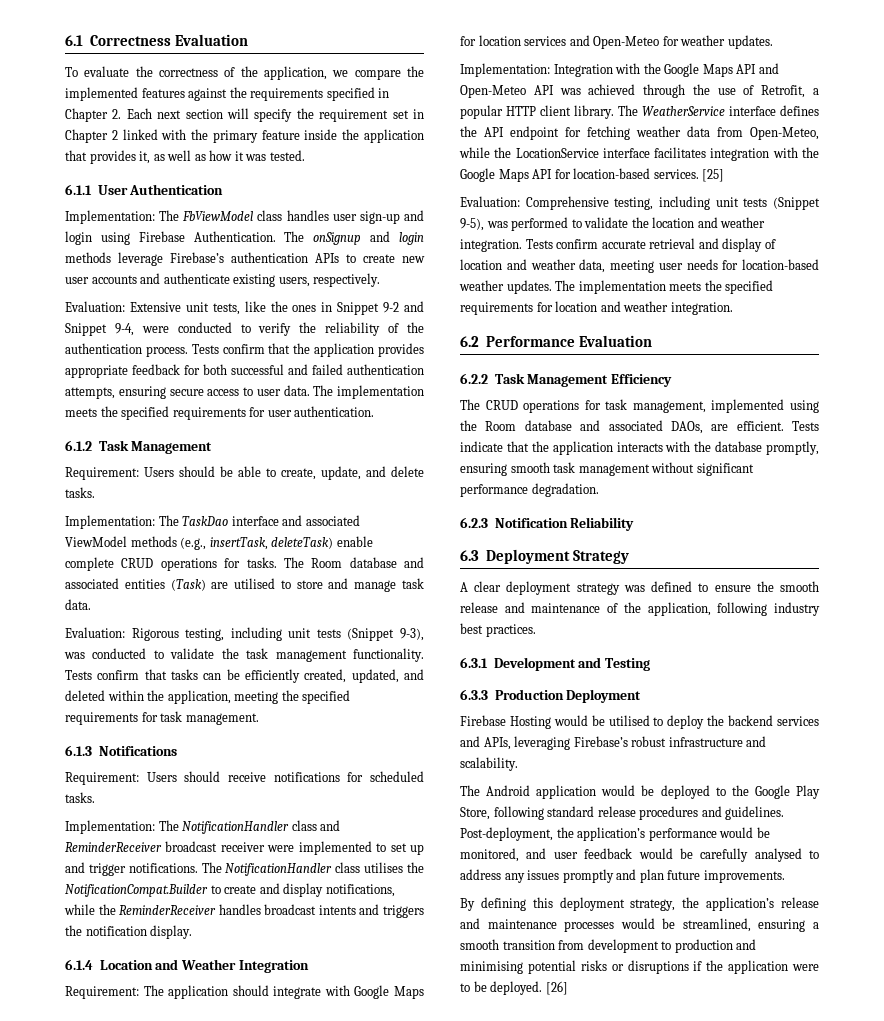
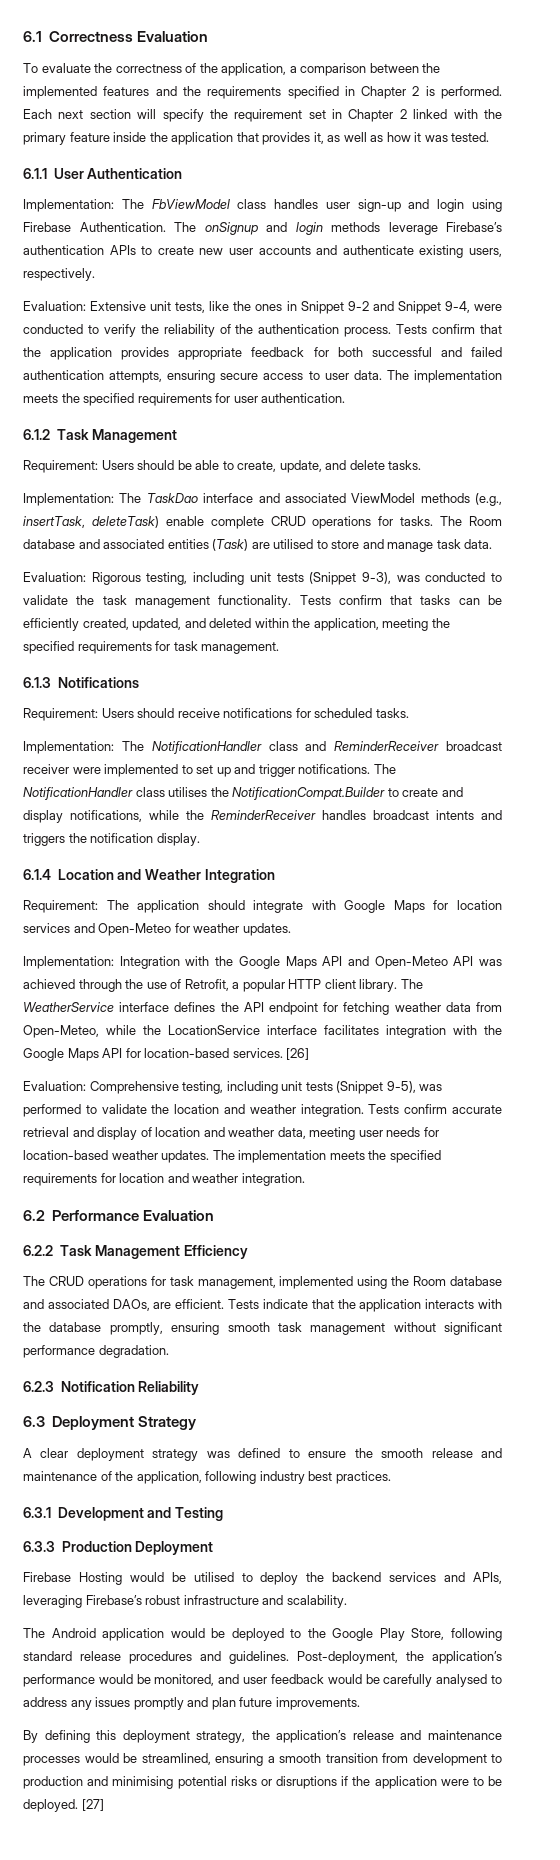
[332,69,401,80] we compare -> [289,63,419,76] a comparison between
[188,88,228,101] against -> [155,86,177,96] and
[112,109,122,119] 2. -> [412,86,503,99] 2 is performed.
[702,169,725,182] [25] -> [286,1048,310,1060] [26]
[545,981,568,995] [26] -> [81,1799,104,1811] [27]

